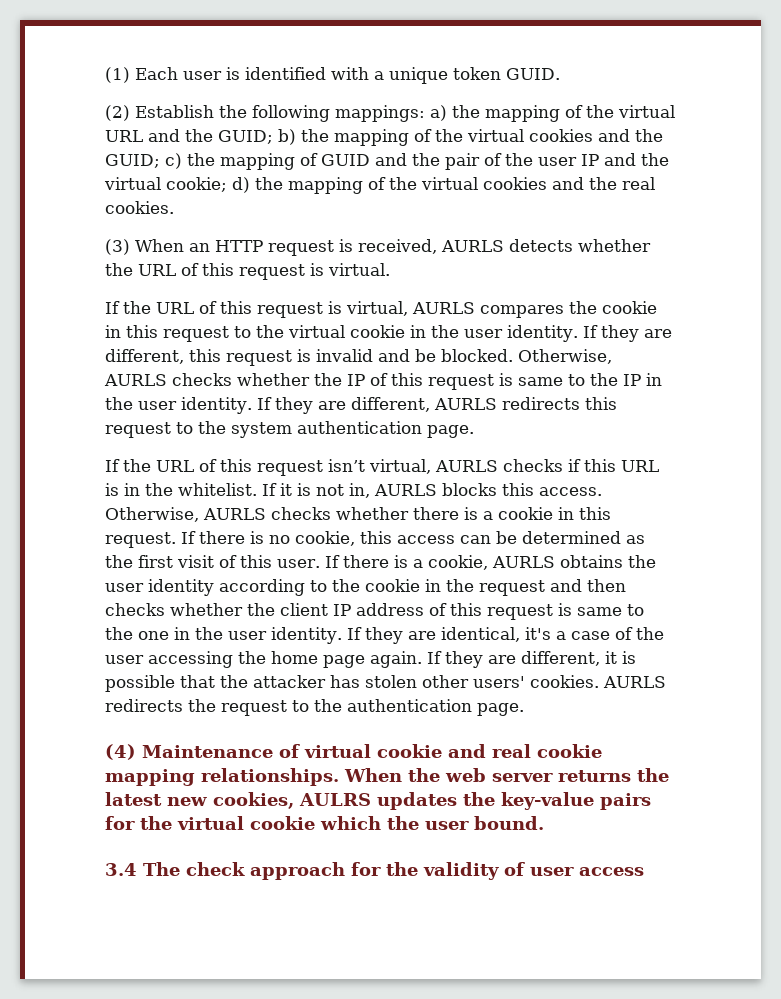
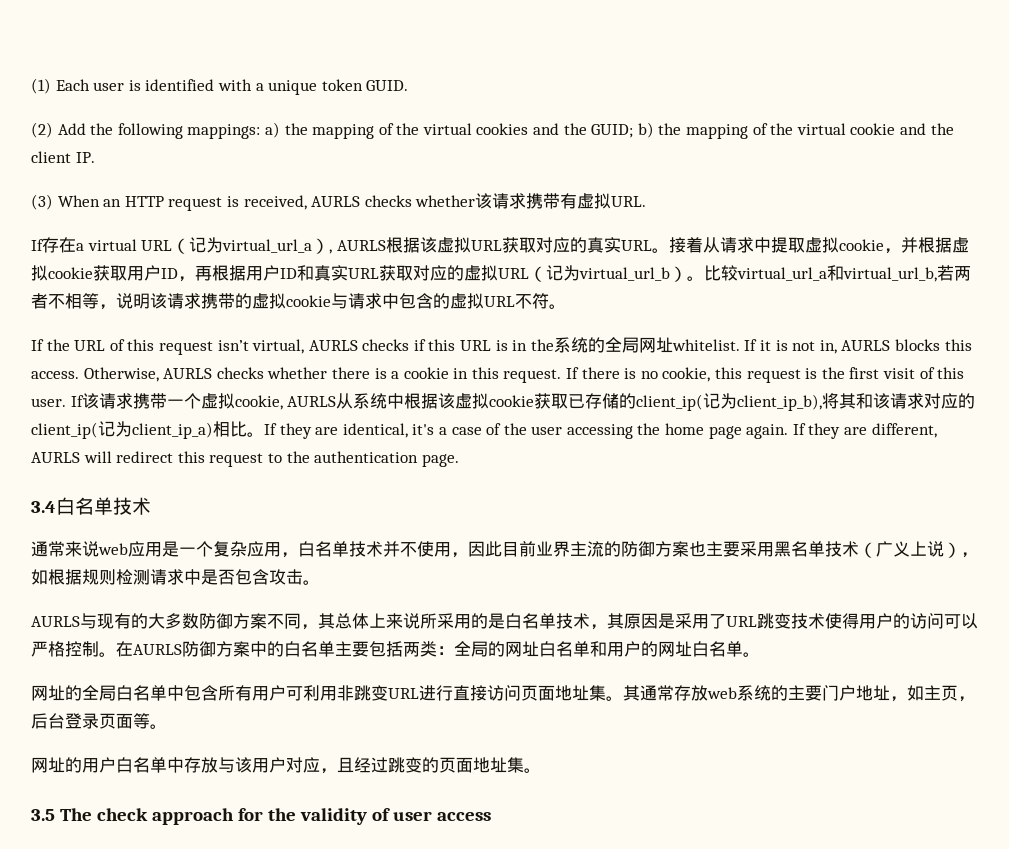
[135,105,214,118] Establish -> [57,123,86,135] Add
[105,130,143,142] URL -> [476,123,529,135] cookies
[529,129,663,142] [105,153,669,170] [104,177,655,194] [105,201,174,214] cookies and the GUID; c) the mapping of GUID and the pair of the user IP and the virtual cookie; d) the mapping of the virtual cookies and the real cookies. -> [850,123,954,135] [31,151,95,163] cookie and the client IP.
[509,239,651,252] [105,263,390,280] [105,301,657,318] [105,325,672,342] [105,349,612,366] [104,373,662,390] [105,397,617,414] [105,421,474,438] detects whether the URL of this request is virtual. // If the URL of this request is virtual, AURLS compares the cookie in this request to the virtual cookie in the user identity. If they are different, this request is invalid and be blocked. Otherwise, AURLS checks whether the IP of this request is same to the IP in the user identity. If they are different, AURLS redirects this request to the system authentication page. -> [364,193,647,209] [31,237,969,254] [31,265,971,282] [31,293,566,310] checks whether该请求携带有虚拟URL. // If存在a virtual URL（记为virtual_url_a）, AURLS根据该虚拟URL获取对应的真实URL。接着从请求中提取虚拟cookie，并根据虚拟cookie获取用户ID，再根据用户ID和真实URL获取对应的虚拟URL（记为virtual_url_b）。比较virtual_url_a和virtual_url_b,若两者不相等，说明该请求携带的虚拟cookie与请求中包含的虚拟URL不符。
(173, 489) none -> [553,337,673,353] 系统的全局网址
[397,531,645,544] access can be determined as -> [746,368,818,383] request is
[342,555,656,570] [105,579,626,596] [105,603,644,620] [105,627,342,644] there is a cookie, AURLS obtains the user identity according to the cookie in the request and then checks whether the client IP address of this request is same to the one in the user identity. -> [81,393,976,411] [31,421,264,439] 该请求携带一个虚拟cookie, AURLS从系统中根据该虚拟cookie获取已存储的client_ip(记为client_ip_b),将其和该请求对应的client_ip(记为client_ip_a)相比。
[605,651,636,664] [105,675,666,692] [105,699,216,712] it is possible that the attacker has stolen other users' cookies. AURLS redirects the -> [31,451,205,463] AURLS will redirect this
[105,744,602,760] [105,768,669,786] [105,792,651,810] [105,816,544,830] [105,863,137,876] (4) Maintenance of virtual cookie and real cookie mapping relationships. When the web server returns the latest new cookies, AULRS updates the key-value pairs for the virtual cookie which the user bound. // 3.4 -> [31,497,151,515] [31,541,978,558] [31,569,320,585] [31,613,978,630] [31,641,760,657] [31,685,975,702] [31,713,167,729] [31,757,541,774] [31,809,55,821] 3.4白名单技术 // 通常来说web应用是一个复杂应用，白名单技术并不使用，因此目前业界主流的防御方案也主要采用黑名单技术（广义上说），如根据规则检测请求中是否包含攻击。 // AURLS与现有的大多数防御方案不同，其总体上来说所采用的是白名单技术，其原因是采用了URL跳变技术使得用户的访问可以严格控制。在AURLS防御方案中的白名单主要包括两类：全局的网址白名单和用户的网址白名单。 // 网址的全局白名单中包含所有用户可利用非跳变URL进行直接访问页面地址集。其通常存放web系统的主要门户地址，如主页，后台登录页面等。 // 网址的用户白名单中存放与该用户对应，且经过跳变的页面地址集。 // 3.5

